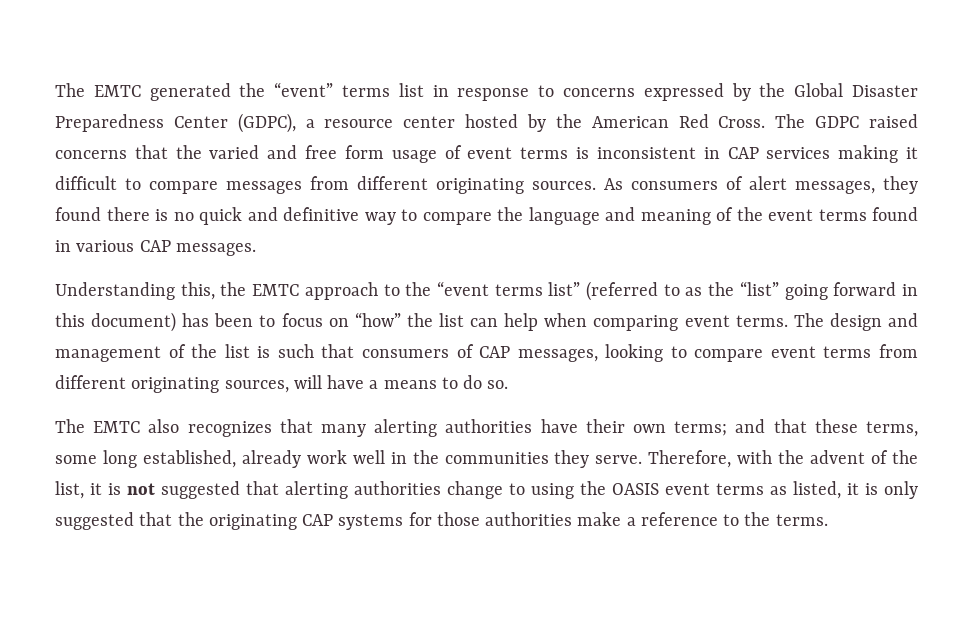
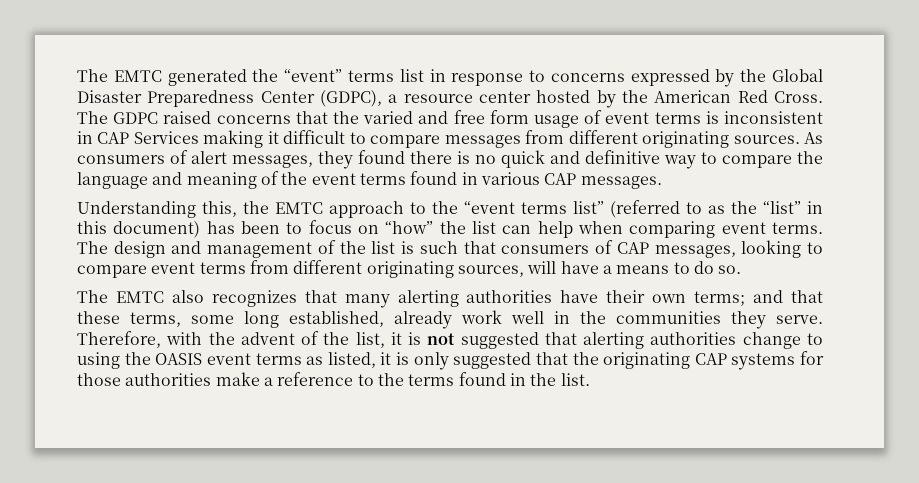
[766,147,831,159] services -> [133,131,199,144] Services
[784,282,897,300] going forward -> (801, 207) none
[775,514,828,526] terms. -> [408,372,590,386] terms found in the list.

